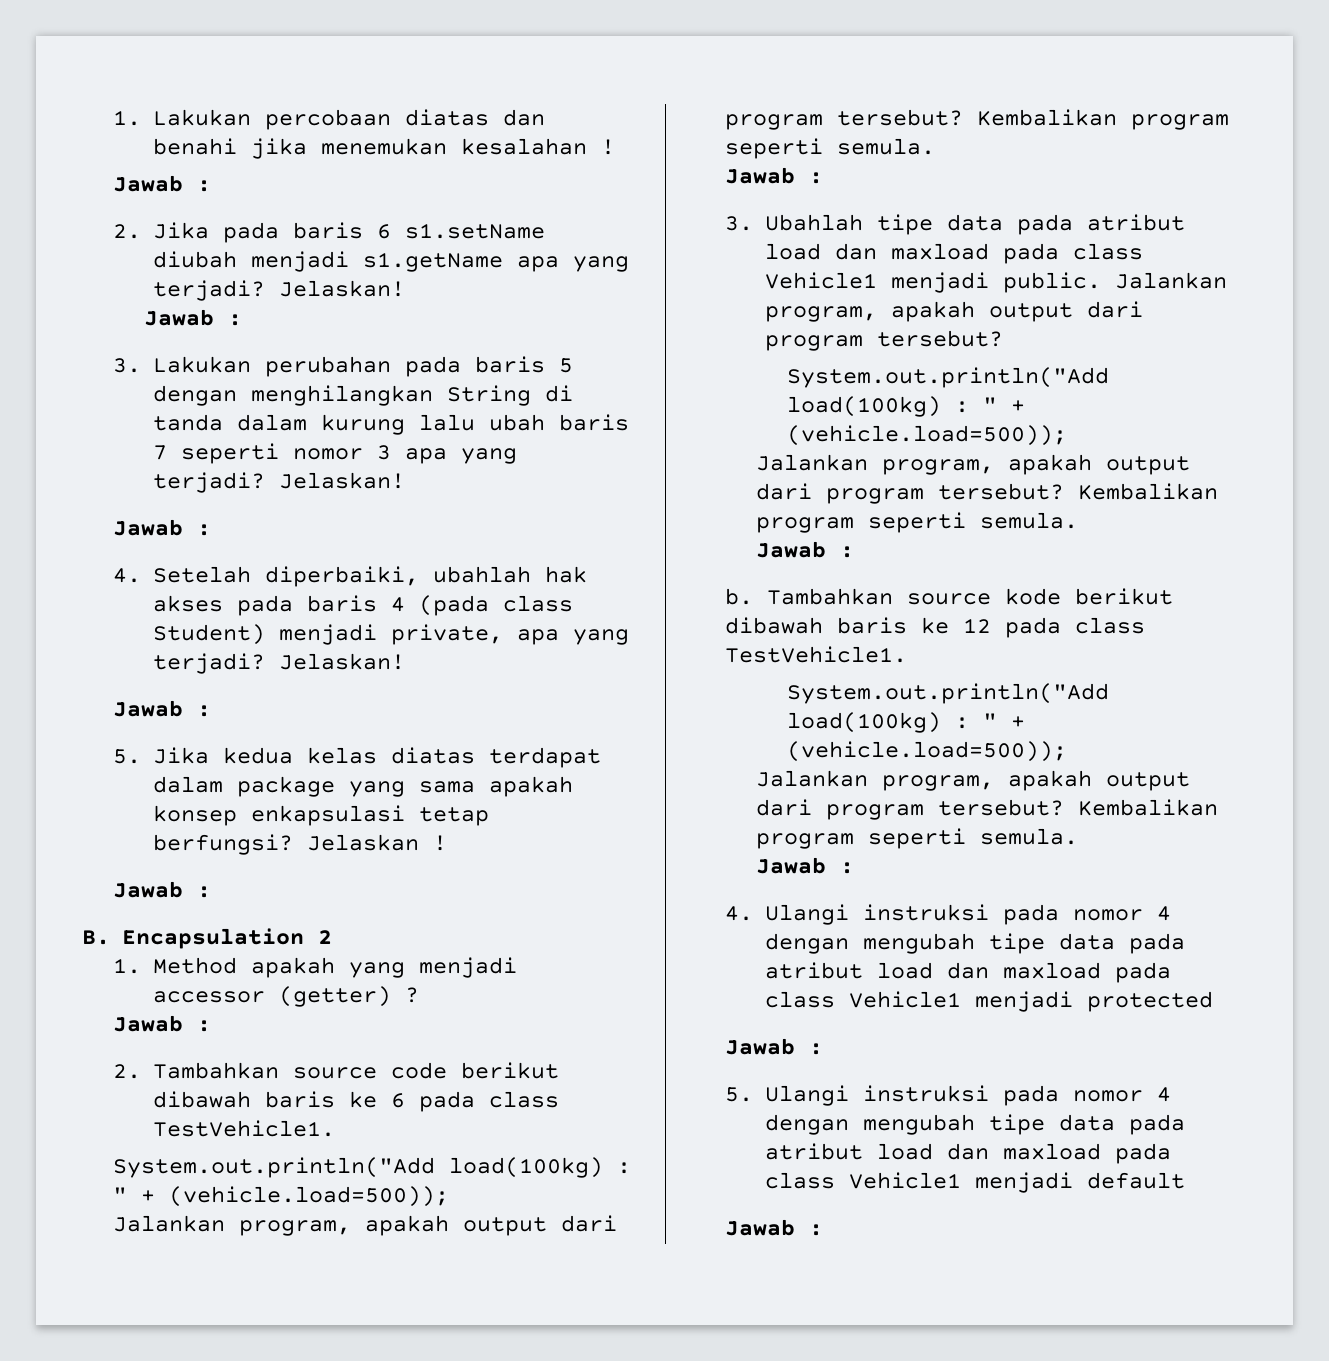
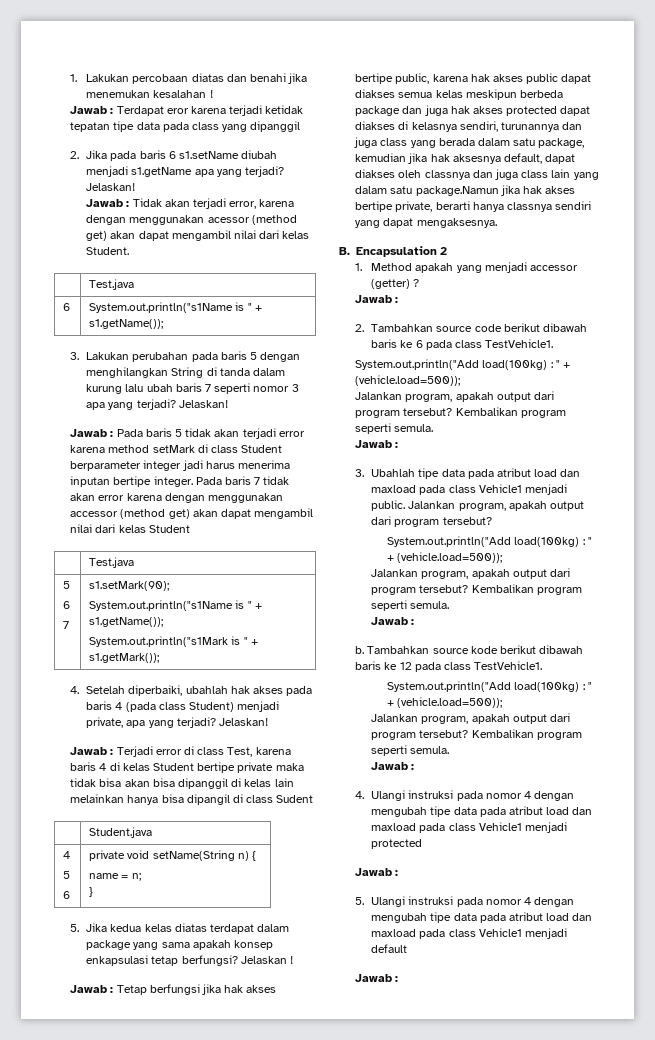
(212, 186) none -> [116,105,304,116] [70,121,301,132] Terdapat eror karena terjadi ketidak tepatan tipe data pada class yang dipanggil
(243, 320) none -> [132,198,295,209] [86,215,297,225] [86,230,310,241] [86,247,130,255] [89,279,135,290] [63,303,71,311] [89,302,262,313] [89,319,164,329] Tidak akan terjadi error, karena dengan menggunakan acessor (method get) akan dapat mengambil nilai dari kelas Student. // | Test.java // 6 | System.out.println("s1Name is " + s1.getName());
(212, 530) none -> [116,428,305,439] [70,444,283,453] [70,460,290,471] [70,476,290,487] [70,493,283,503] [70,508,314,519] [70,524,190,533] [89,557,135,568] [63,581,71,589] [63,601,71,609] [63,621,70,629] [89,581,170,591] [89,600,262,611] [89,617,164,627] [89,636,258,647] [89,653,160,663] Pada baris 5 tidak akan terjadi error karena method setMark di class Student berparameter integer jadi harus menerima inputan bertipe integer. Pada baris 7 tidak akan error karena dengan menggunakan accessor (method get) akan dapat mengambil nilai dari kelas Student // | Test.java // 5 // 6 // 7 | s1.setMark(90); // System.out.println("s1Name is " + s1.getName()); // System.out.println("s1Mark is " + s1.getMark());
(212, 711) none -> [116,746,291,757] [70,762,304,773] [70,778,294,789] [70,794,314,805] [89,827,153,838] [63,851,71,859] [63,871,71,879] [63,891,71,899] [89,850,257,861] [89,873,141,881] [89,887,94,897] Terjadi error di class Test, karena baris 4 di kelas Student bertipe private maka tidak bisa akan bisa dipanggil di kelas lain melainkan hanya bisa dipangil di class Sudent // | Student.java // 4 // 5 // 6 | private void setName(String n) { // name = n; // }
(212, 892) none -> [116,984,277,995] [355,73,592,84] [355,89,563,100] [355,105,591,116] [355,121,583,132] [354,137,585,148] [355,153,576,164] [355,169,599,180] [355,185,576,196] [355,201,592,212] [355,218,497,228] Tetap berfungsi jika hak akses bertipe public, karena hak akses public dapat diakses semua kelas meskipun berbeda package dan juga hak akses protected dapat diakses di kelasnya sendiri, turunannya dan juga class yang berada dalam satu package, kemudian jika hak aksesnya default, dapat diakses oleh classnya dan juga class lain yang dalam satu package.Namun jika hak akses bertipe private, berarti hanya classnya sendiri yang dapat mengaksesnya.

